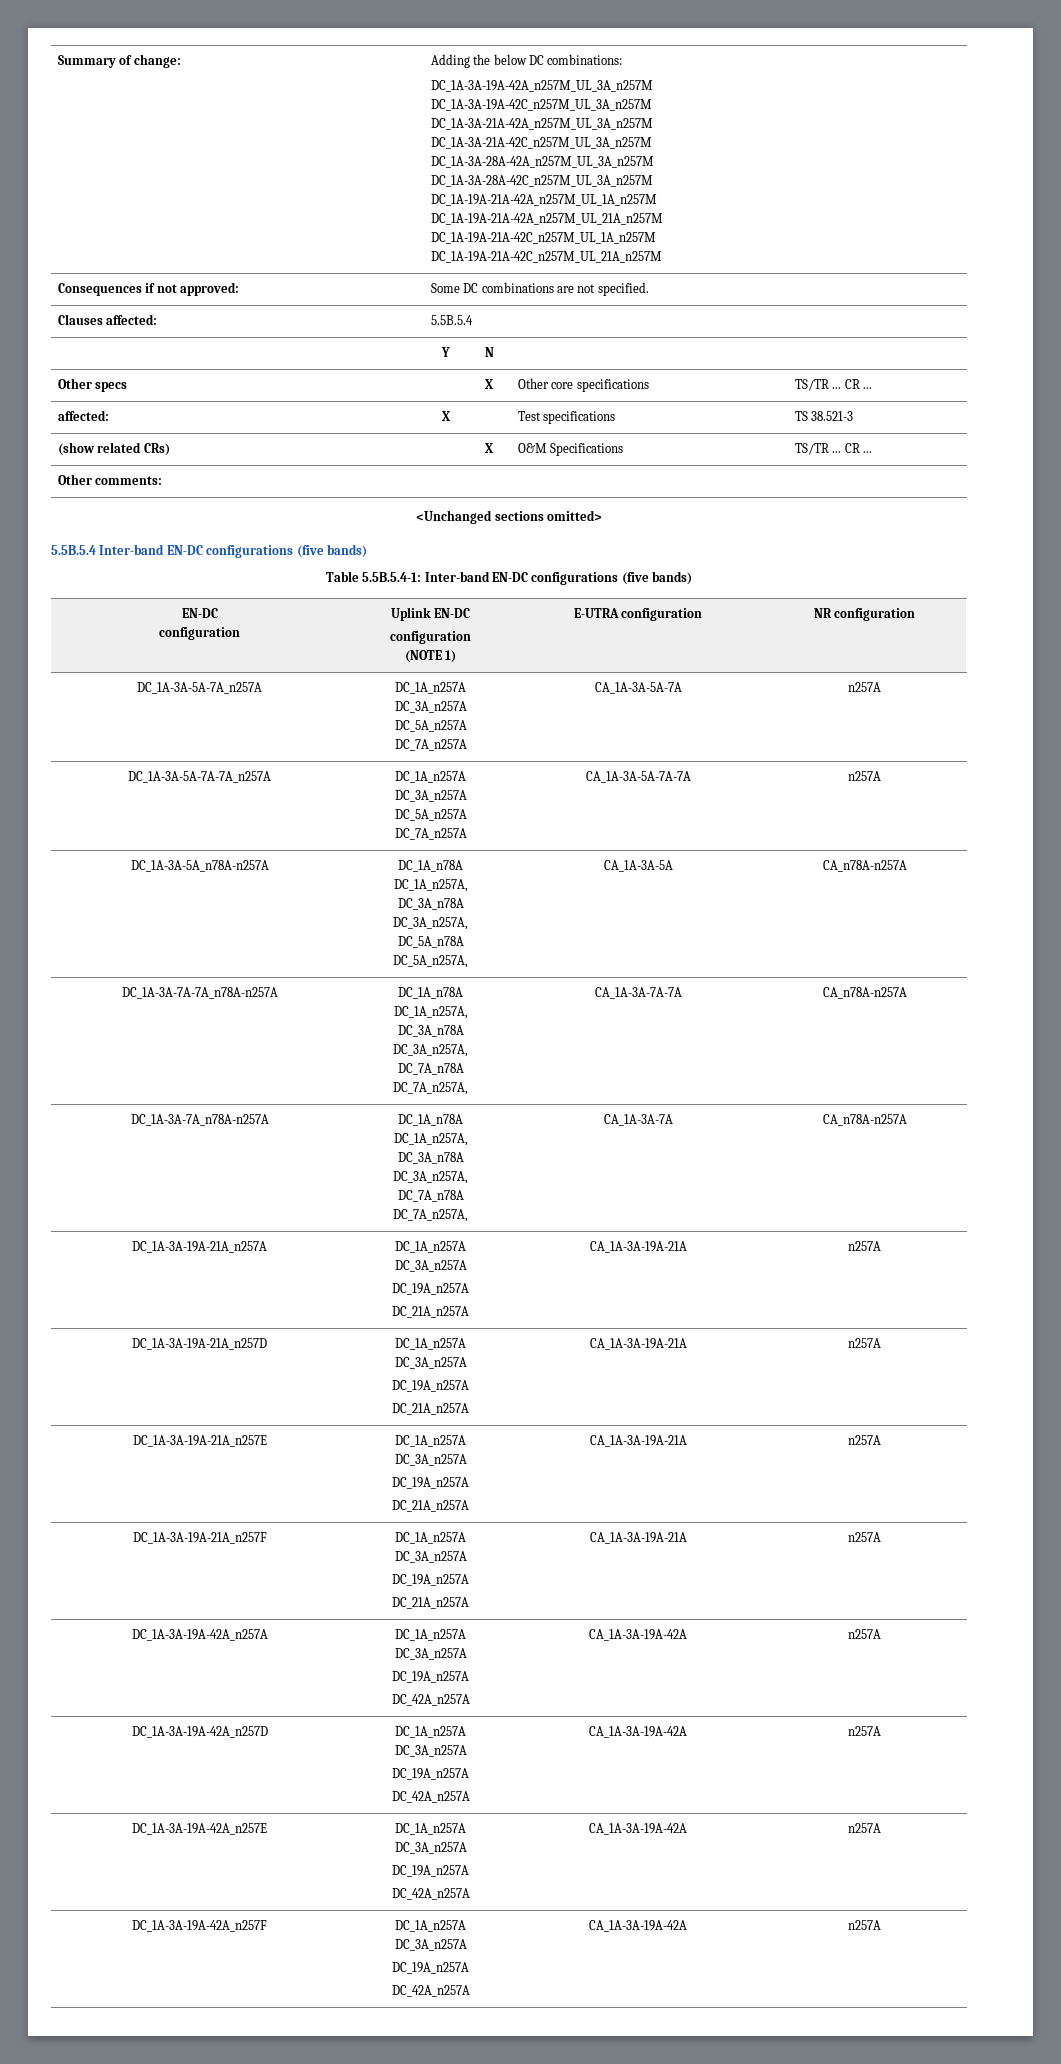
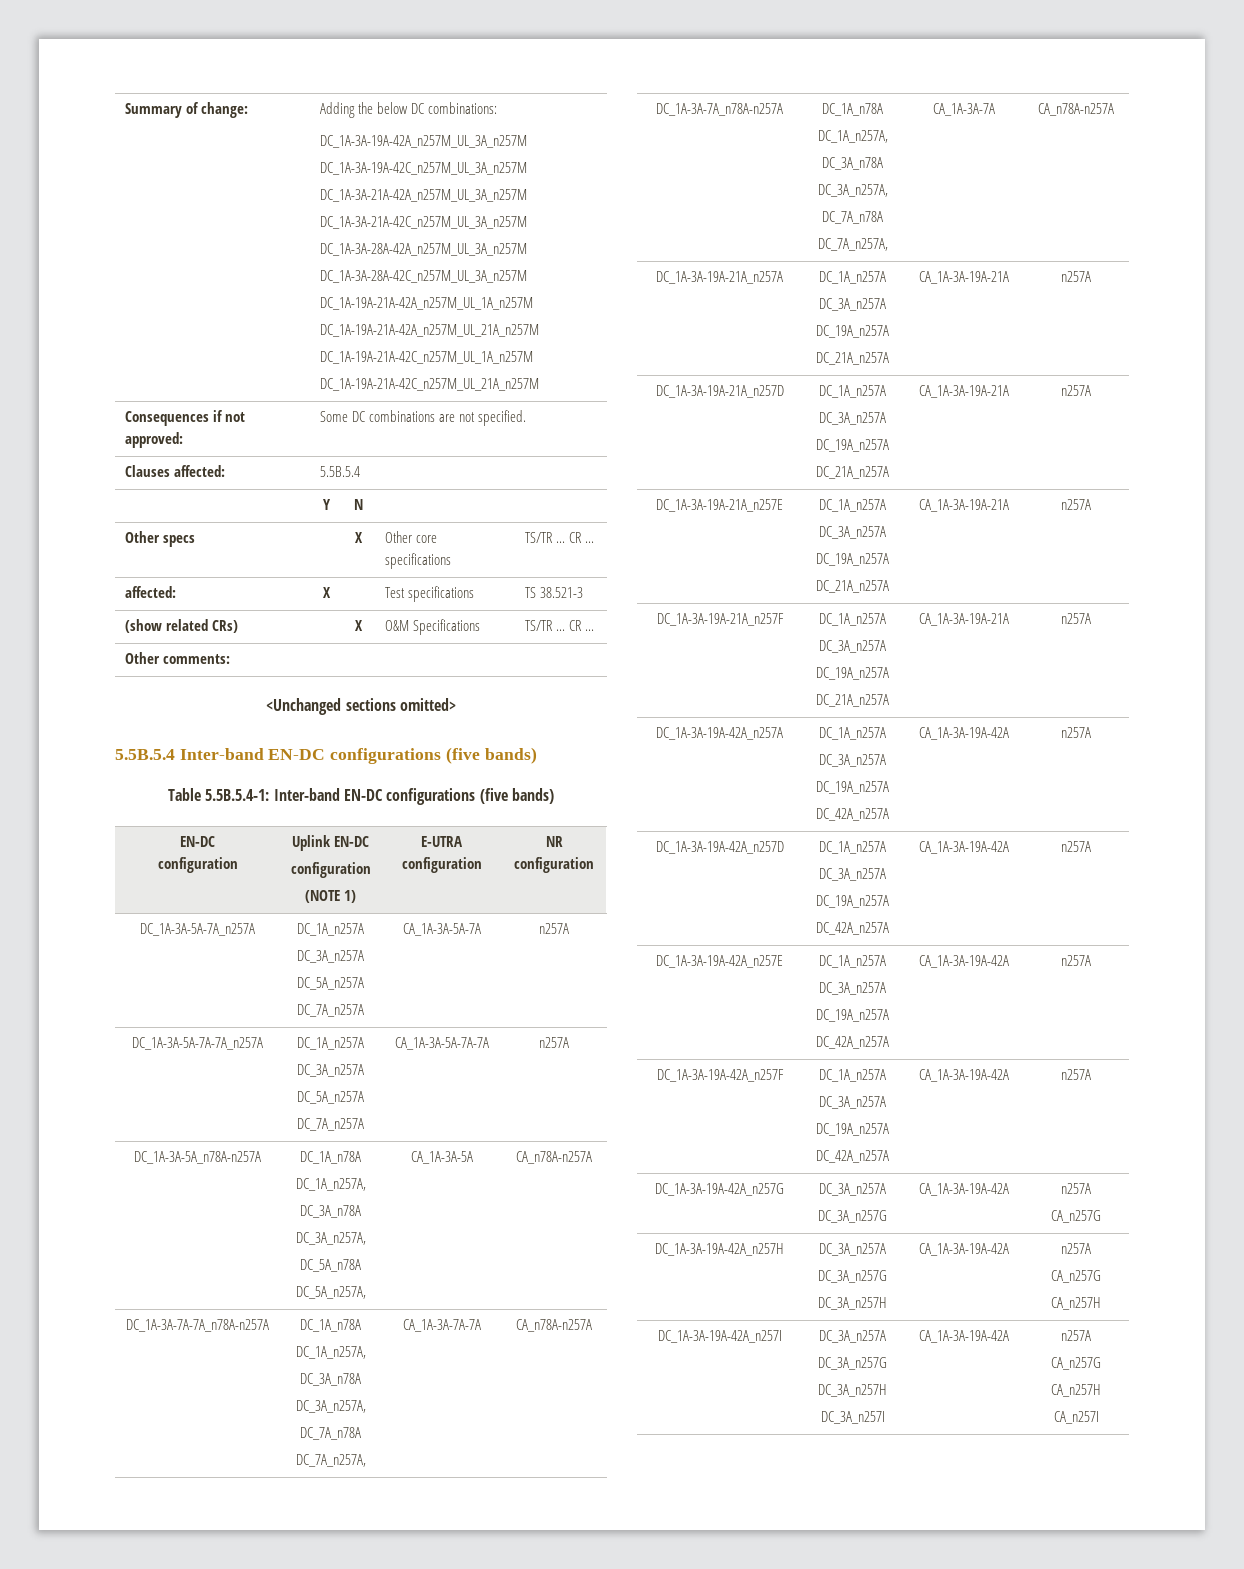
(881, 1925) none -> [655,1183,784,1196] [819,1183,886,1196] [818,1210,887,1223] [918,1183,1009,1196] [1061,1183,1091,1194] [1051,1210,1101,1223] [655,1243,784,1256] [819,1243,886,1256] [818,1270,887,1283] [818,1297,887,1310] [918,1243,1009,1256] [1061,1243,1091,1254] [1051,1270,1101,1283] [1051,1297,1101,1310] [657,1330,782,1343] [819,1330,886,1343] [818,1357,887,1370] [818,1384,887,1397] [820,1411,885,1424] [918,1330,1009,1343] [1061,1330,1091,1341] [1051,1357,1101,1370] [1051,1384,1101,1397] [1053,1411,1099,1424] // DC_1A-3A-19A-42A_n257G | DC_3A_n257A // DC_3A_n257G | CA_1A-3A-19A-42A | n257A // CA_n257G // DC_1A-3A-19A-42A_n257H | DC_3A_n257A // DC_3A_n257G // DC_3A_n257H | CA_1A-3A-19A-42A | n257A // CA_n257G // CA_n257H // DC_1A-3A-19A-42A_n257I | DC_3A_n257A // DC_3A_n257G // DC_3A_n257H // DC_3A_n257I | CA_1A-3A-19A-42A | n257A // CA_n257G // CA_n257H // CA_n257I

